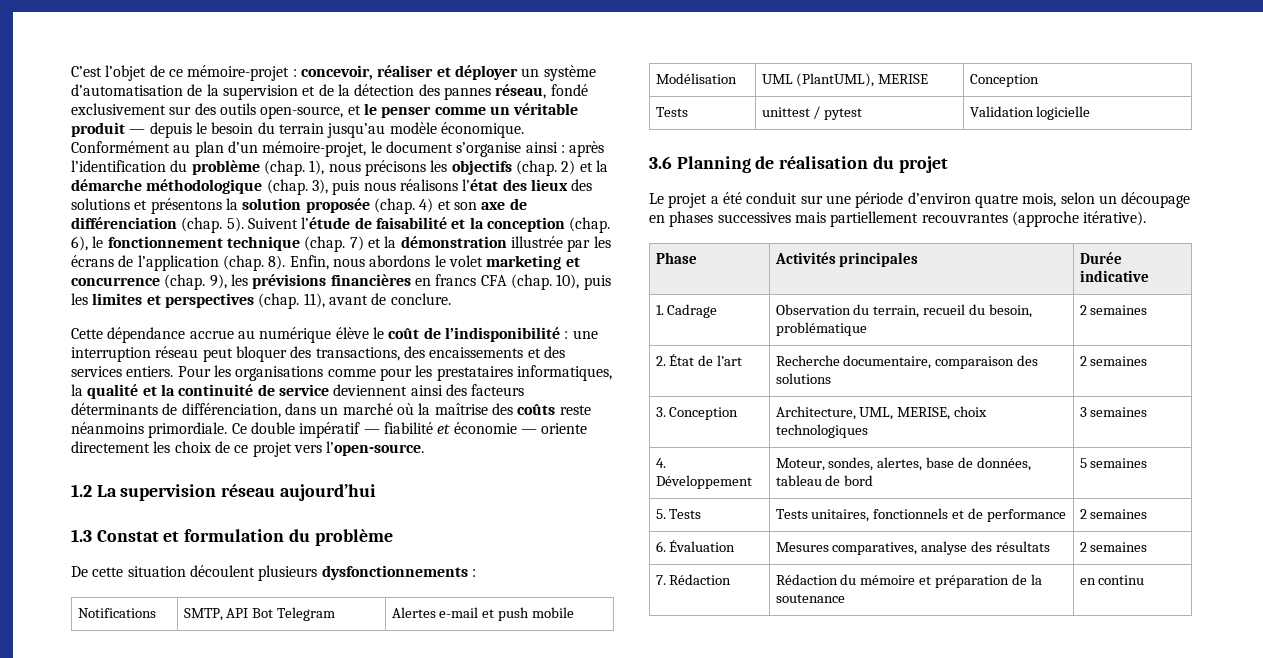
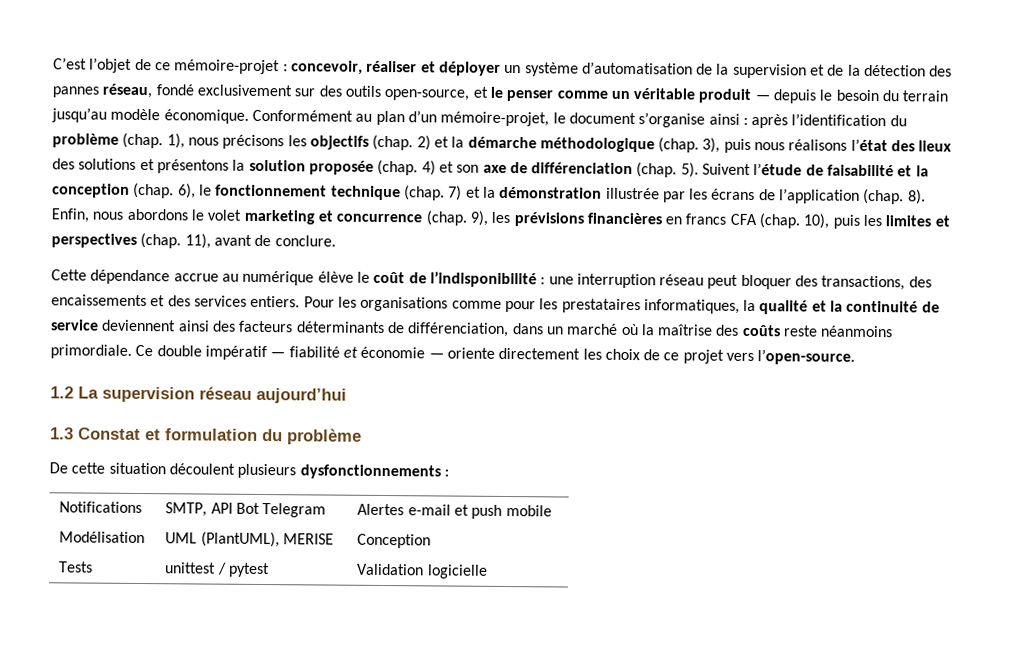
[649,156,948,173] [649,192,1191,208] [649,211,1147,227] [655,252,697,264] [774,252,919,267] [1079,252,1122,264] [1079,270,1149,282] [655,304,718,318] [775,304,1033,318] [775,322,867,336] [1079,305,1148,315] [655,354,743,366] [775,355,1039,369] [775,373,831,384] [1079,356,1148,366] [655,407,739,420] [775,406,988,420] [775,424,868,438] [1079,407,1148,417] [655,458,666,468] [655,475,752,489] [775,457,1032,471] [775,475,874,486] [1079,458,1148,468] [655,509,702,519] [775,508,1067,522] [1079,509,1148,519] [655,540,736,552] [775,541,1051,555] [1079,542,1148,552] [655,574,732,585] [775,574,1043,588] [775,594,845,603] [1079,575,1145,585] // 3.6 Planning de réalisation du projet // Le projet a été conduit sur une période d’environ quatre mois, selon un découpage en phases successives mais partiellement recouvrantes (approche itérative). // Phase | Activités principales | Durée indicative // 1. Cadrage | Observation du terrain, recueil du besoin, problématique | 2 semaines // 2. État de l’art | Recherche documentaire, comparaison des solutions | 2 semaines // 3. Conception | Architecture, UML, MERISE, choix technologiques | 3 semaines // 4. Développement | Moteur, sondes, alertes, base de données, tableau de bord | 5 semaines // 5. Tests | Tests unitaires, fonctionnels et de performance | 2 semaines // 6. Évaluation | Mesures comparatives, analyse des résultats | 2 semaines // 7. Rédaction | Rédaction du mémoire et préparation de la soutenance | en continu -> (488, 571) none

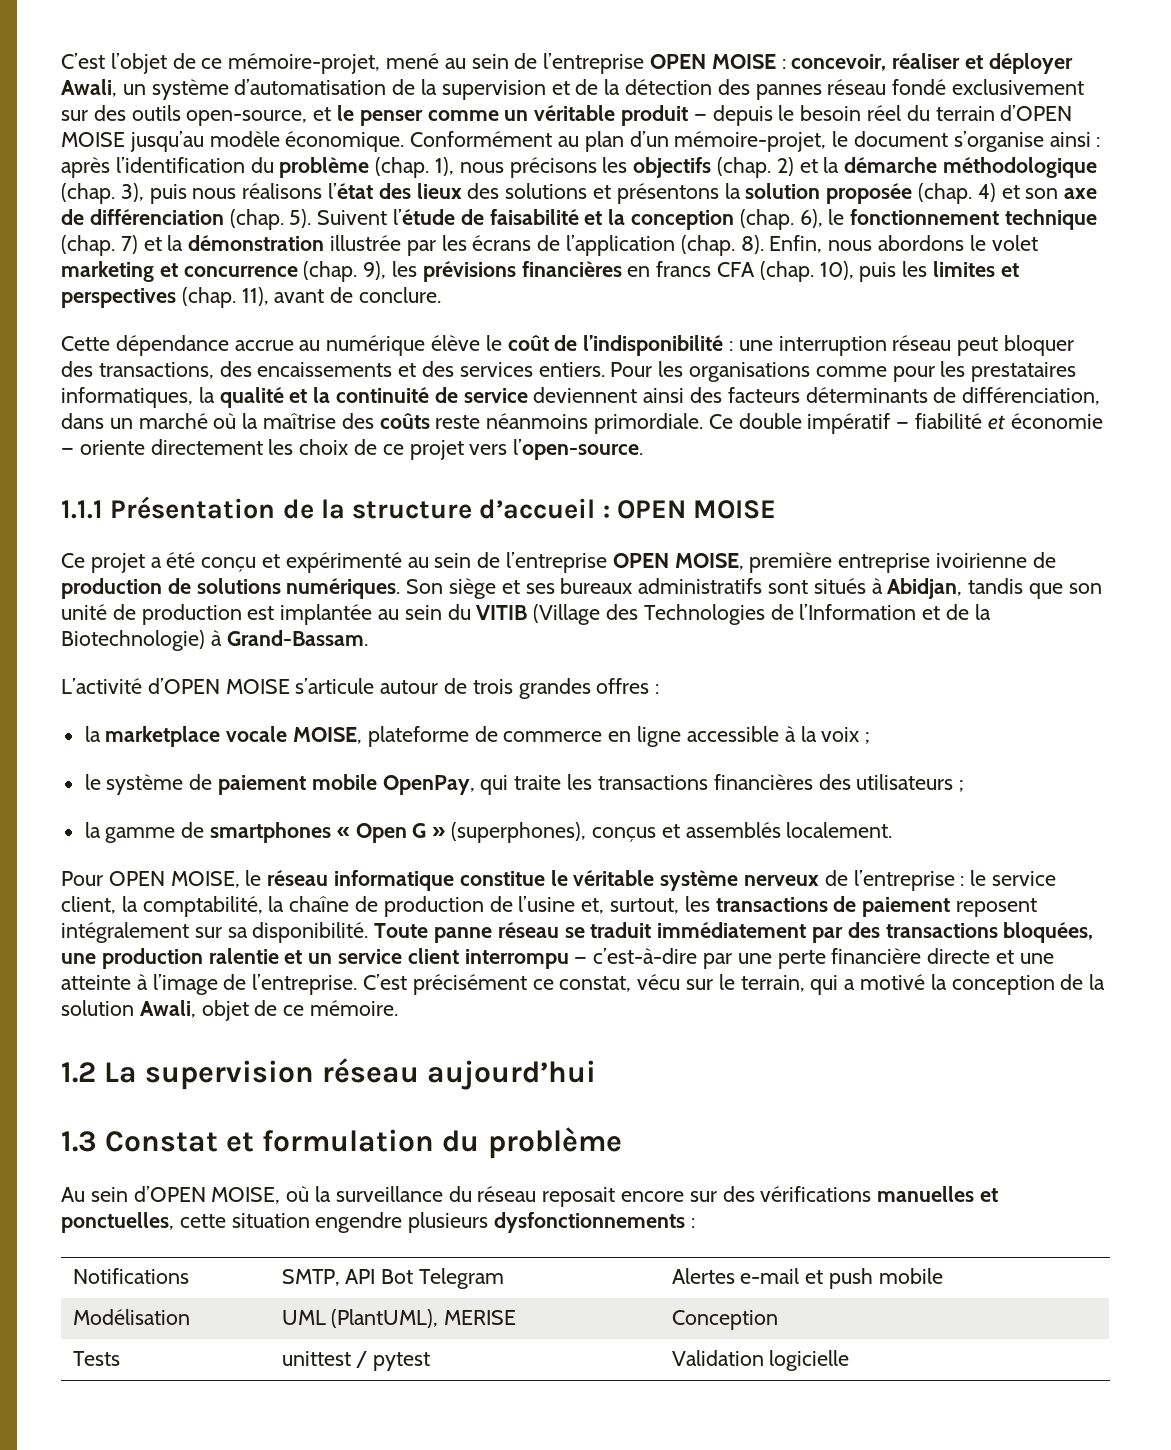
[174,59,281,75] mémoire-projet -> [228,53,776,74] mémoire-projet, mené au sein de l’entreprise OPEN MOISE
(501, 68) none -> [61,79,117,97] Awali,
[102,83,154,99] réseau, -> [827,79,887,95] réseau
(879, 95) none -> [867,105,902,121] réel
(949, 96) none -> [1000,105,1073,121] [61,132,125,147] d’OPEN MOISE
(856, 357) none -> [61,496,777,519] [61,552,1056,573] [61,578,1102,599] [61,604,991,625] [61,630,368,651] [61,678,660,699] [84,726,871,747] [84,774,965,795] [84,822,893,843] [61,870,1057,891] [61,896,1038,917] [61,922,1094,943] [61,948,1054,969] [61,974,1106,995] [61,1000,399,1021] // 1.1.1 Présentation de la structure d’accueil : OPEN MOISE // Ce projet a été conçu et expérimenté au sein de l’entreprise OPEN MOISE, première entreprise ivoirienne de production de solutions numériques. Son siège et ses bureaux administratifs sont situés à Abidjan, tandis que son unité de production est implantée au sein du VITIB (Village des Technologies de l’Information et de la Biotechnologie) à Grand-Bassam. // L’activité d’OPEN MOISE s’articule autour de trois grandes offres : // la marketplace vocale MOISE, plateforme de commerce en ligne accessible à la voix ; // le système de paiement mobile OpenPay, qui traite les transactions financières des utilisateurs ; // la gamme de smartphones « Open G » (superphones), conçus et assemblés localement. // Pour OPEN MOISE, le réseau informatique constitue le véritable système nerveux de l’entreprise : le service client, la comptabilité, la chaîne de production de l’usine et, surtout, les transactions de paiement reposent intégralement sur sa disponibilité. Toute panne réseau se traduit immédiatement par des transactions bloquées, une production ralentie et un service client interrompu — c’est-à-dire par une perte financière directe et une atteinte à l’image de l’entreprise. C’est précisément ce constat, vécu sur le terrain, qui a motivé la conception de la solution Awali, objet de ce mémoire.
[49,462,68,474] De -> [61,1186,999,1207] [61,1212,174,1233] Au sein d’OPEN MOISE, où la surveillance du réseau reposait encore sur des vérifications manuelles et ponctuelles,
[168,463,235,475] découlent -> [315,1212,403,1233] engendre

